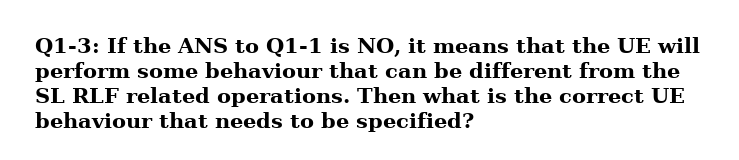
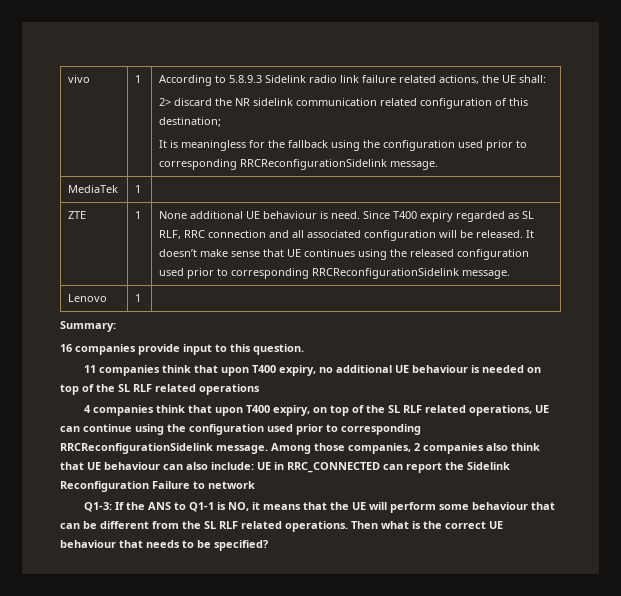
(35, 47) none -> [68,75,91,83] [135,75,142,83] [159,75,547,86] [159,98,529,109] [159,117,222,127] [159,140,528,151] [159,159,439,170] [68,185,119,193] [135,185,142,193] [68,211,87,219] [135,211,142,219] [159,211,535,222] [159,230,535,241] [159,249,530,260] [159,268,511,279] [68,294,108,302] [135,294,142,302] [60,321,116,332] [60,344,304,355] [84,365,542,376] [60,384,260,395] [84,405,550,416] [60,424,421,435] [60,443,540,454] [60,462,510,473] [60,481,255,492] vivo | 1 | According to 5.8.9.3 Sidelink radio link failure related actions, the UE shall: // 2> discard the NR sidelink communication related configuration of this destination; // It is meaningless for the fallback using the configuration used prior to corresponding RRCReconfigurationSidelink message. // MediaTek | 1 | // ZTE | 1 | None additional UE behaviour is need. Since T400 expiry regarded as SL RLF, RRC connection and all associated configuration will be released. It doesn’t make sense that UE continues using the released configuration used prior to corresponding RRCReconfigurationSidelink message. // Lenovo | 1 | // Summary: // 16 companies provide input to this question. // 11 companies think that upon T400 expiry, no additional UE behaviour is needed on top of the SL RLF related operations // 4 companies think that upon T400 expiry, on top of the SL RLF related operations, UE can continue using the configuration used prior to corresponding RRCReconfigurationSidelink message. Among those companies, 2 companies also think that UE behaviour can also include: UE in RRC_CONNECTED can report the Sidelink Reconfiguration Failure to network //

